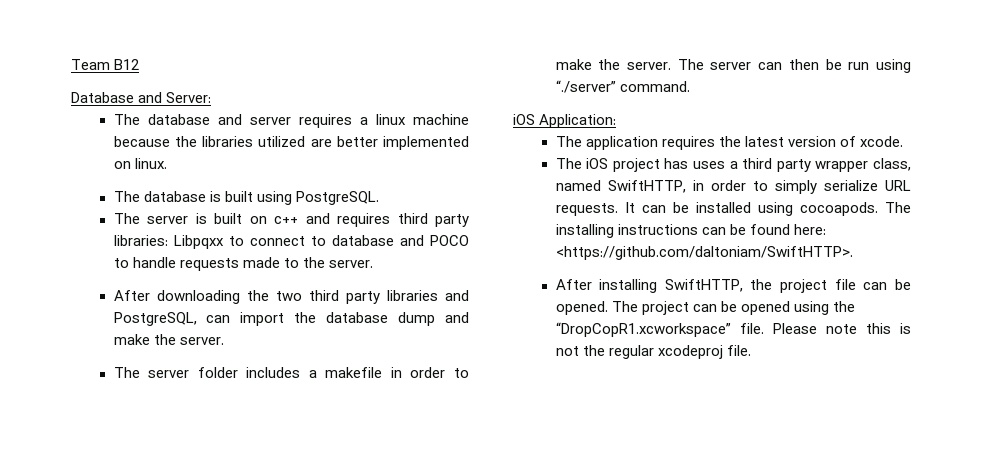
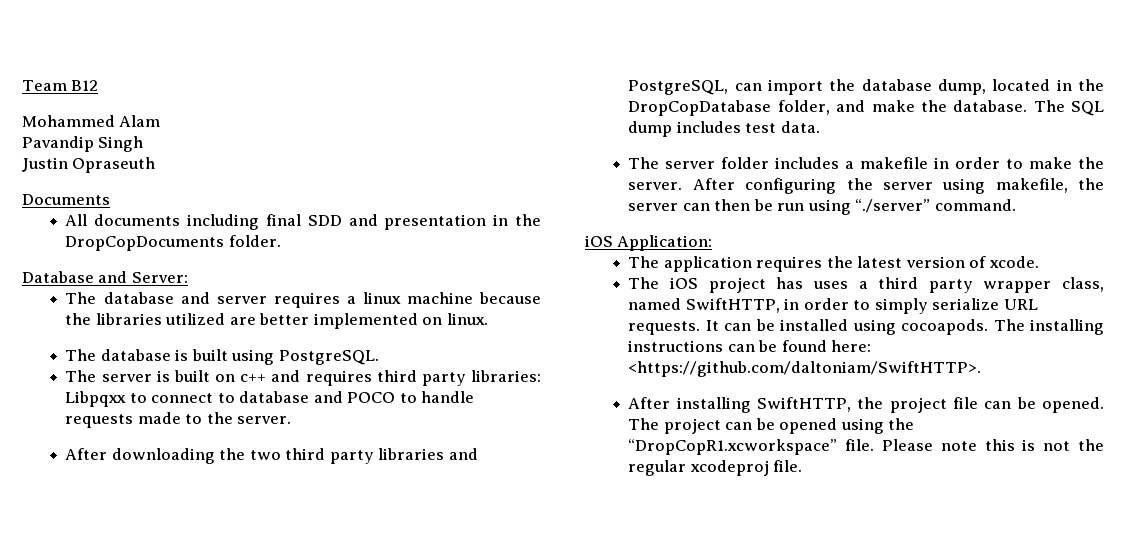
(140, 64) none -> [22,115,161,127] [22,136,144,152] [22,157,156,173] [22,194,110,205] [65,214,542,230] [65,235,281,251] // Mohammed Alam // Pavandip Singh // Justin Opraseuth // Documents // All documents including final SDD and presentation in the DropCopDocuments folder.
[398,312,469,326] [113,334,224,345] dump and make the server. -> [938,79,1104,95] [628,100,1104,116] [628,121,820,137] dump, located in the DropCopDatabase folder, and make the database. The SQL dump includes test data.
[677,59,704,70] The -> [692,178,1104,194] After configuring the server using makefile, the

